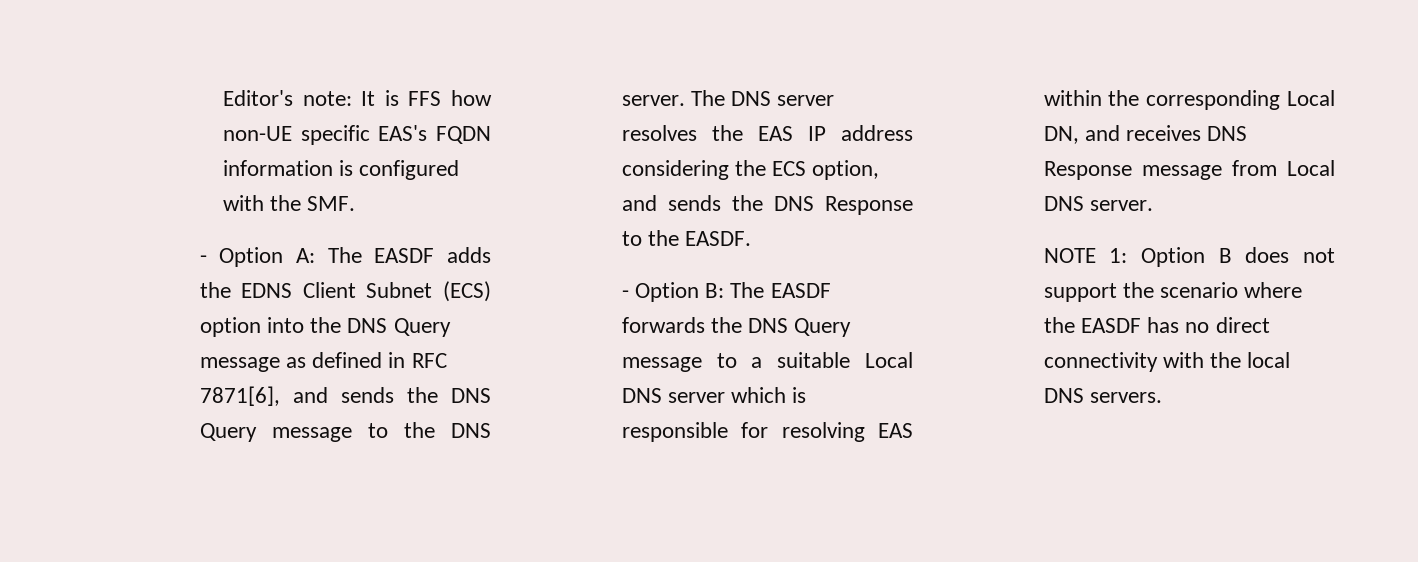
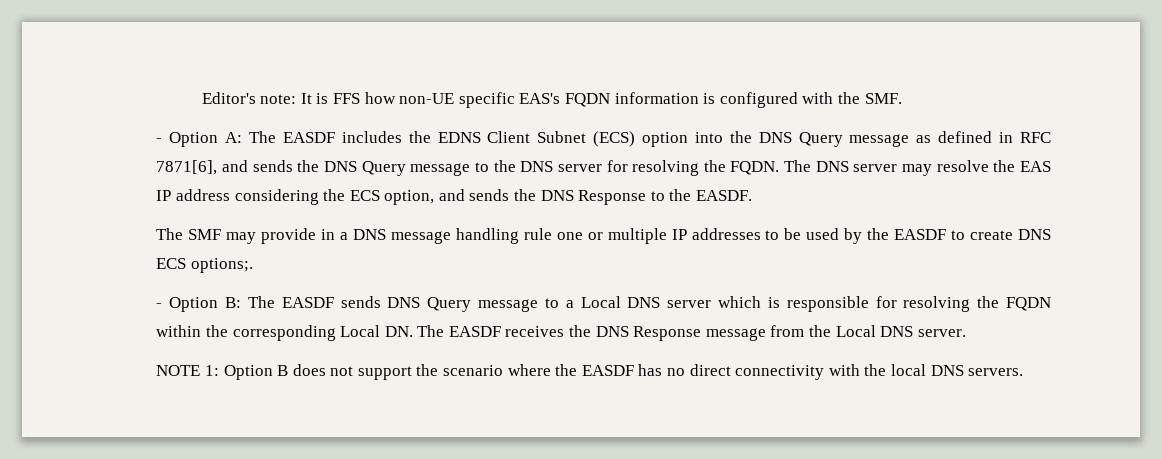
[447,247,491,263] adds -> [341,131,402,143] includes
[621,95,685,106] server. -> [557,160,780,176] server for resolving the FQDN.
[621,125,697,141] resolves -> [902,160,989,176] may resolve
(752, 238) none -> [156,228,1051,244] [156,258,253,273] // The SMF may provide in a DNS message handling rule one or multiple IP addresses to be used by the EASDF to create DNS ECS options;.
[621,317,742,333] forwards the -> [340,296,381,308] sends
[777,352,851,368] suitable -> (574, 304) none
[878,423,913,438] EAS -> [977,296,1051,311] the FQDN
[1043,125,1202,144] DN, and receives -> [384,325,592,337] DN. The EASDF receives the
(1277, 168) none -> [809,325,832,337] the

